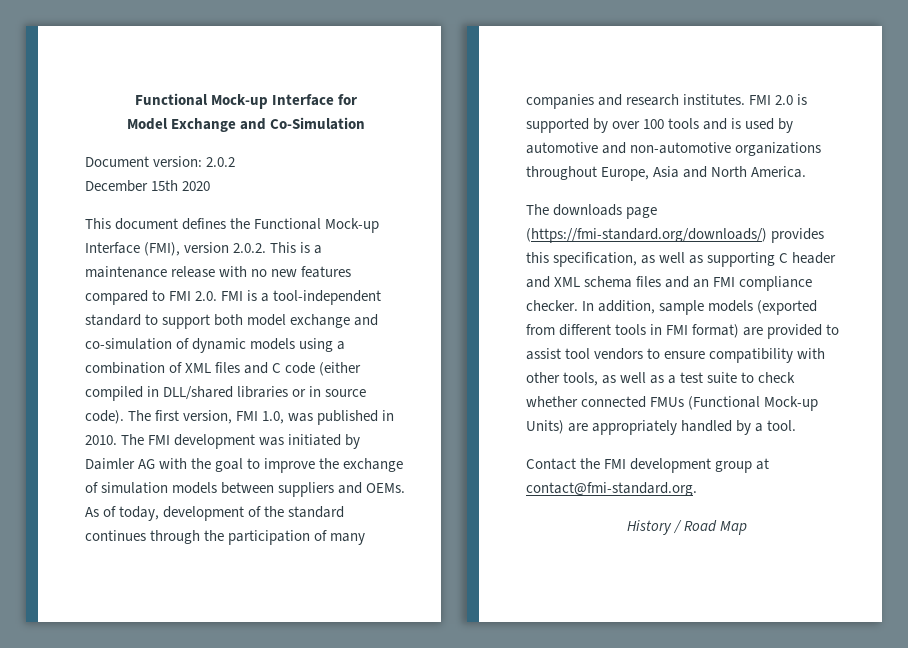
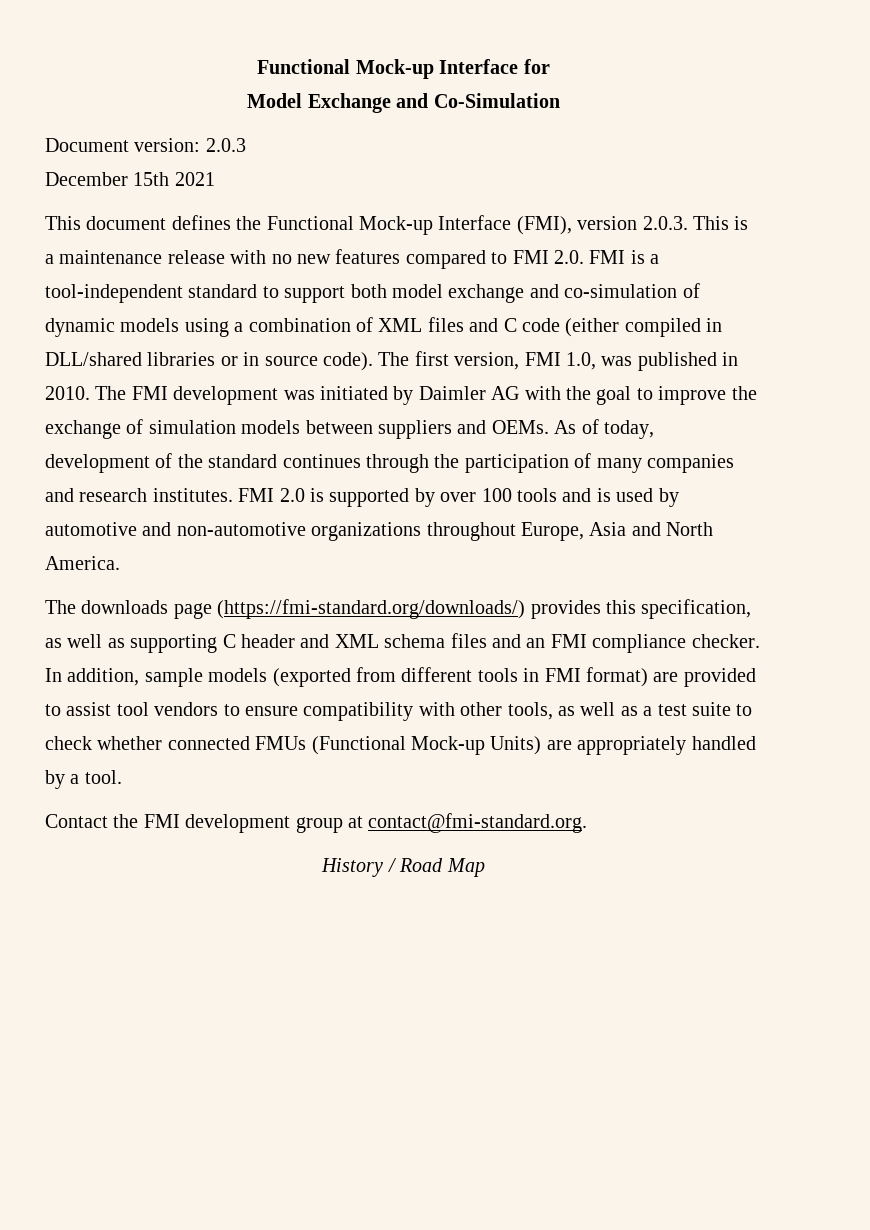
[206,157,236,167] 2.0.2 -> [205,138,246,152] 2.0.3
[182,181,211,191] 2020 -> [174,172,215,186] 2021
[233,243,267,253] 2.0.2. -> [642,216,688,230] 2.0.3.

